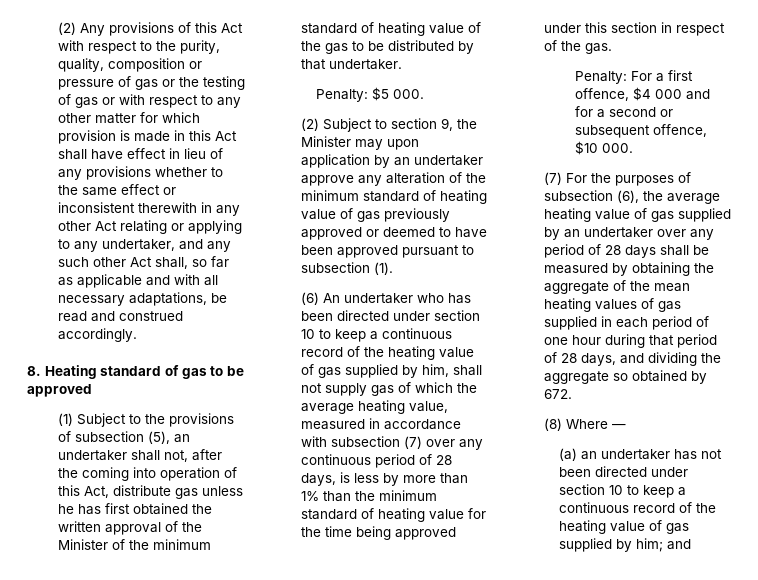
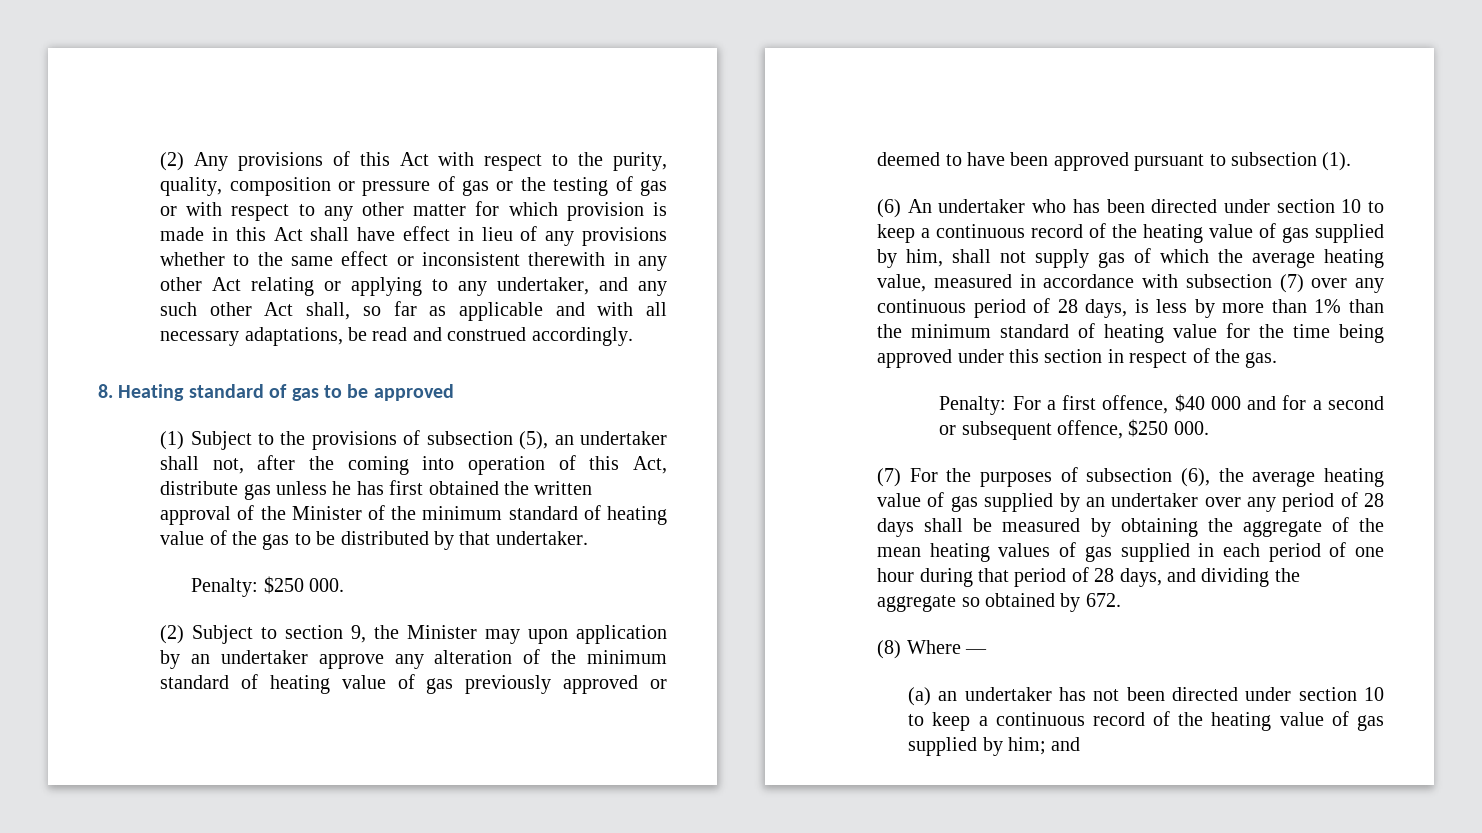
[372,87,390,101] $5 -> [263,576,304,594] $250
[632,87,651,101] $4 -> [1174,394,1205,412] $40
[574,141,598,155] $10 -> [1128,419,1169,437] $250

